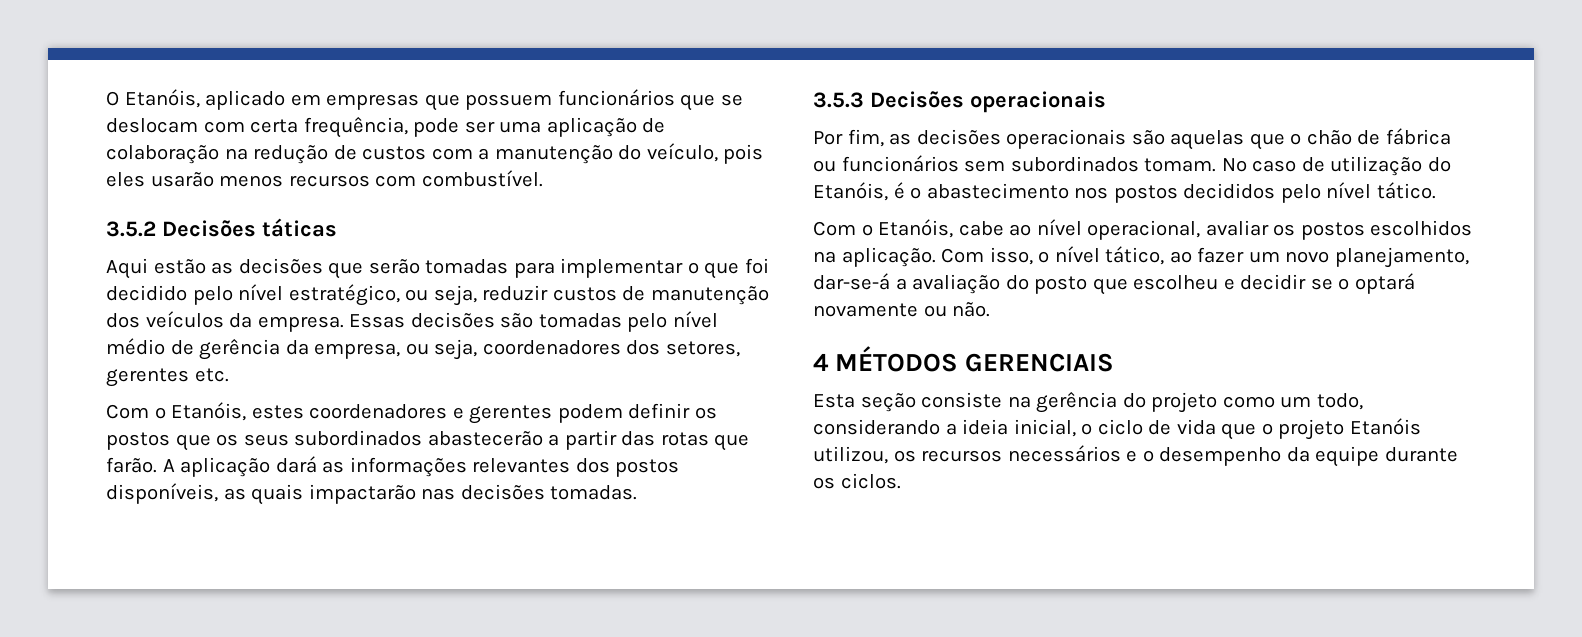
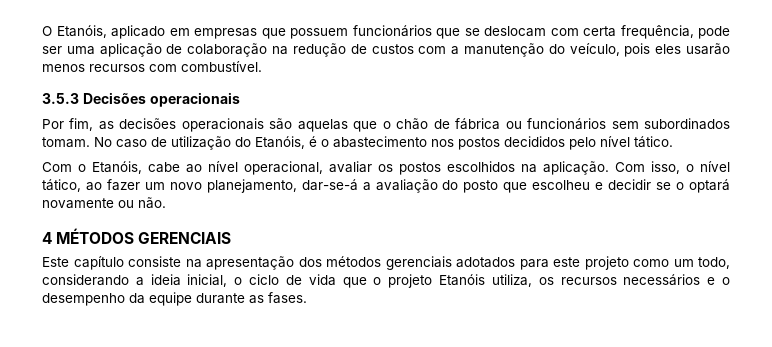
[106,218,337,237] [106,258,769,279] [106,284,769,306] [106,311,718,332] [106,338,740,360] [106,368,229,387] [106,402,717,424] [106,430,750,451] [106,456,680,477] [106,483,638,505] // 3.5.2 Decisões táticas // Aqui estão as decisões que serão tomadas para implementar o que foi decidido pelo nível estratégico, ou seja, reduzir custos de manutenção dos veículos da empresa. Essas decisões são tomadas pelo nível médio de gerência da empresa, ou seja, coordenadores dos setores, gerentes etc. // Com o Etanóis, estes coordenadores e gerentes podem definir os postos que os seus subordinados abastecerão a partir das rotas que farão. A aplicação dará as informações relevantes dos postos disponíveis, as quais impactarão nas decisões tomadas. -> (262, 66) none
[813,391,1146,413] Esta seção consiste na gerência do -> [42,256,580,270] Este capítulo consiste na apresentação dos métodos gerenciais adotados para este
[813,446,888,464] utilizou, -> [491,274,532,287] utiliza,
[813,473,901,489] os ciclos. -> [249,292,307,304] as fases.

